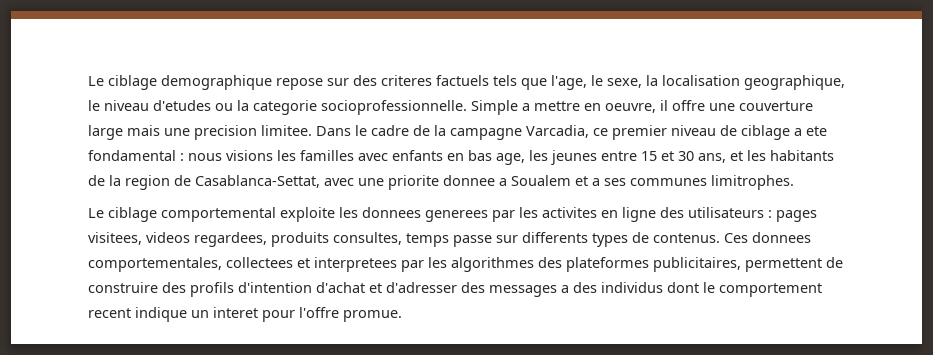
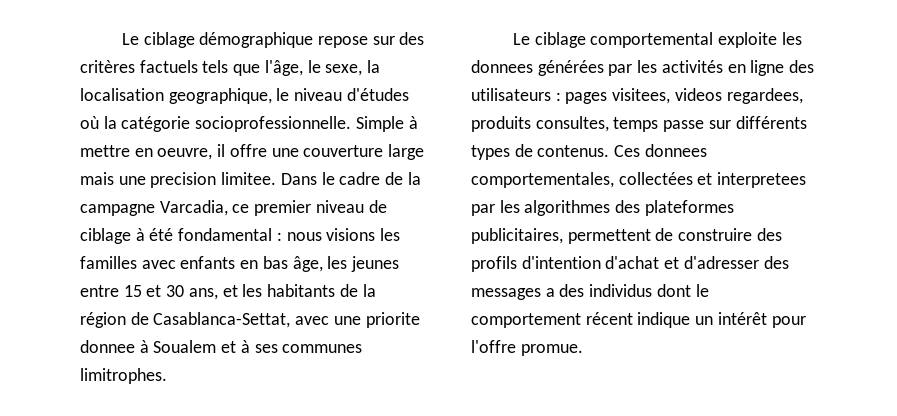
[88,75,272,90] Le ciblage demographique -> [121,32,314,48] Le ciblage démographique
[381,75,432,86] criteres -> [80,60,135,73] critères
[551,75,587,90] l'age, -> [264,60,303,76] l'âge,
[153,100,317,115] d'etudes ou la categorie -> [346,88,409,101] [80,116,191,132] d'études où la catégorie
[522,103,530,111] a -> [408,116,418,129] à
[794,126,827,136] a ete -> [135,228,174,241] à été
[496,153,525,165] age, -> [292,256,323,272] âge,
[125,175,170,190] region -> [80,312,126,328] région
[499,178,507,186] a -> [139,340,149,353] à
[592,178,600,186] a -> [240,340,250,353] à
[425,207,597,222] generees par les activites -> [537,60,723,76] générées par les activités
[522,232,588,243] differents -> [735,116,807,129] différents
[226,257,293,268] collectees -> [618,172,693,185] collectées
[88,308,131,318] recent -> [585,312,633,325] récent
[213,307,258,318] interet -> [717,312,767,325] intérêt

